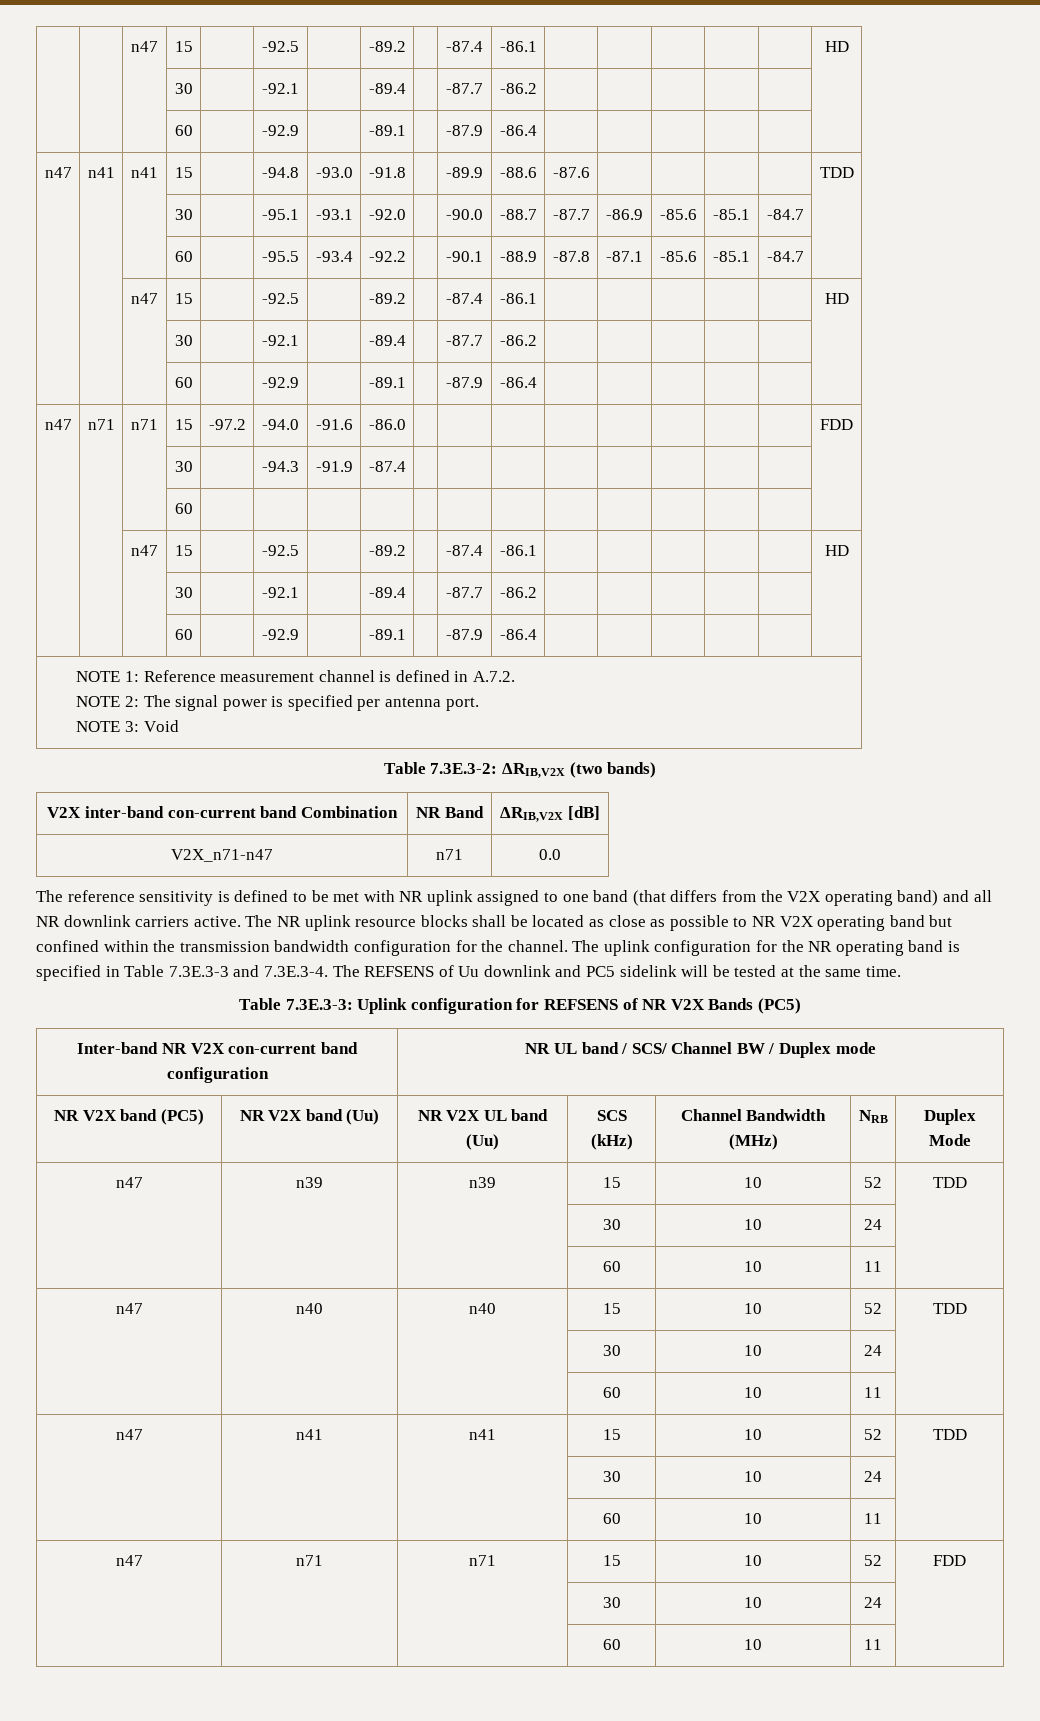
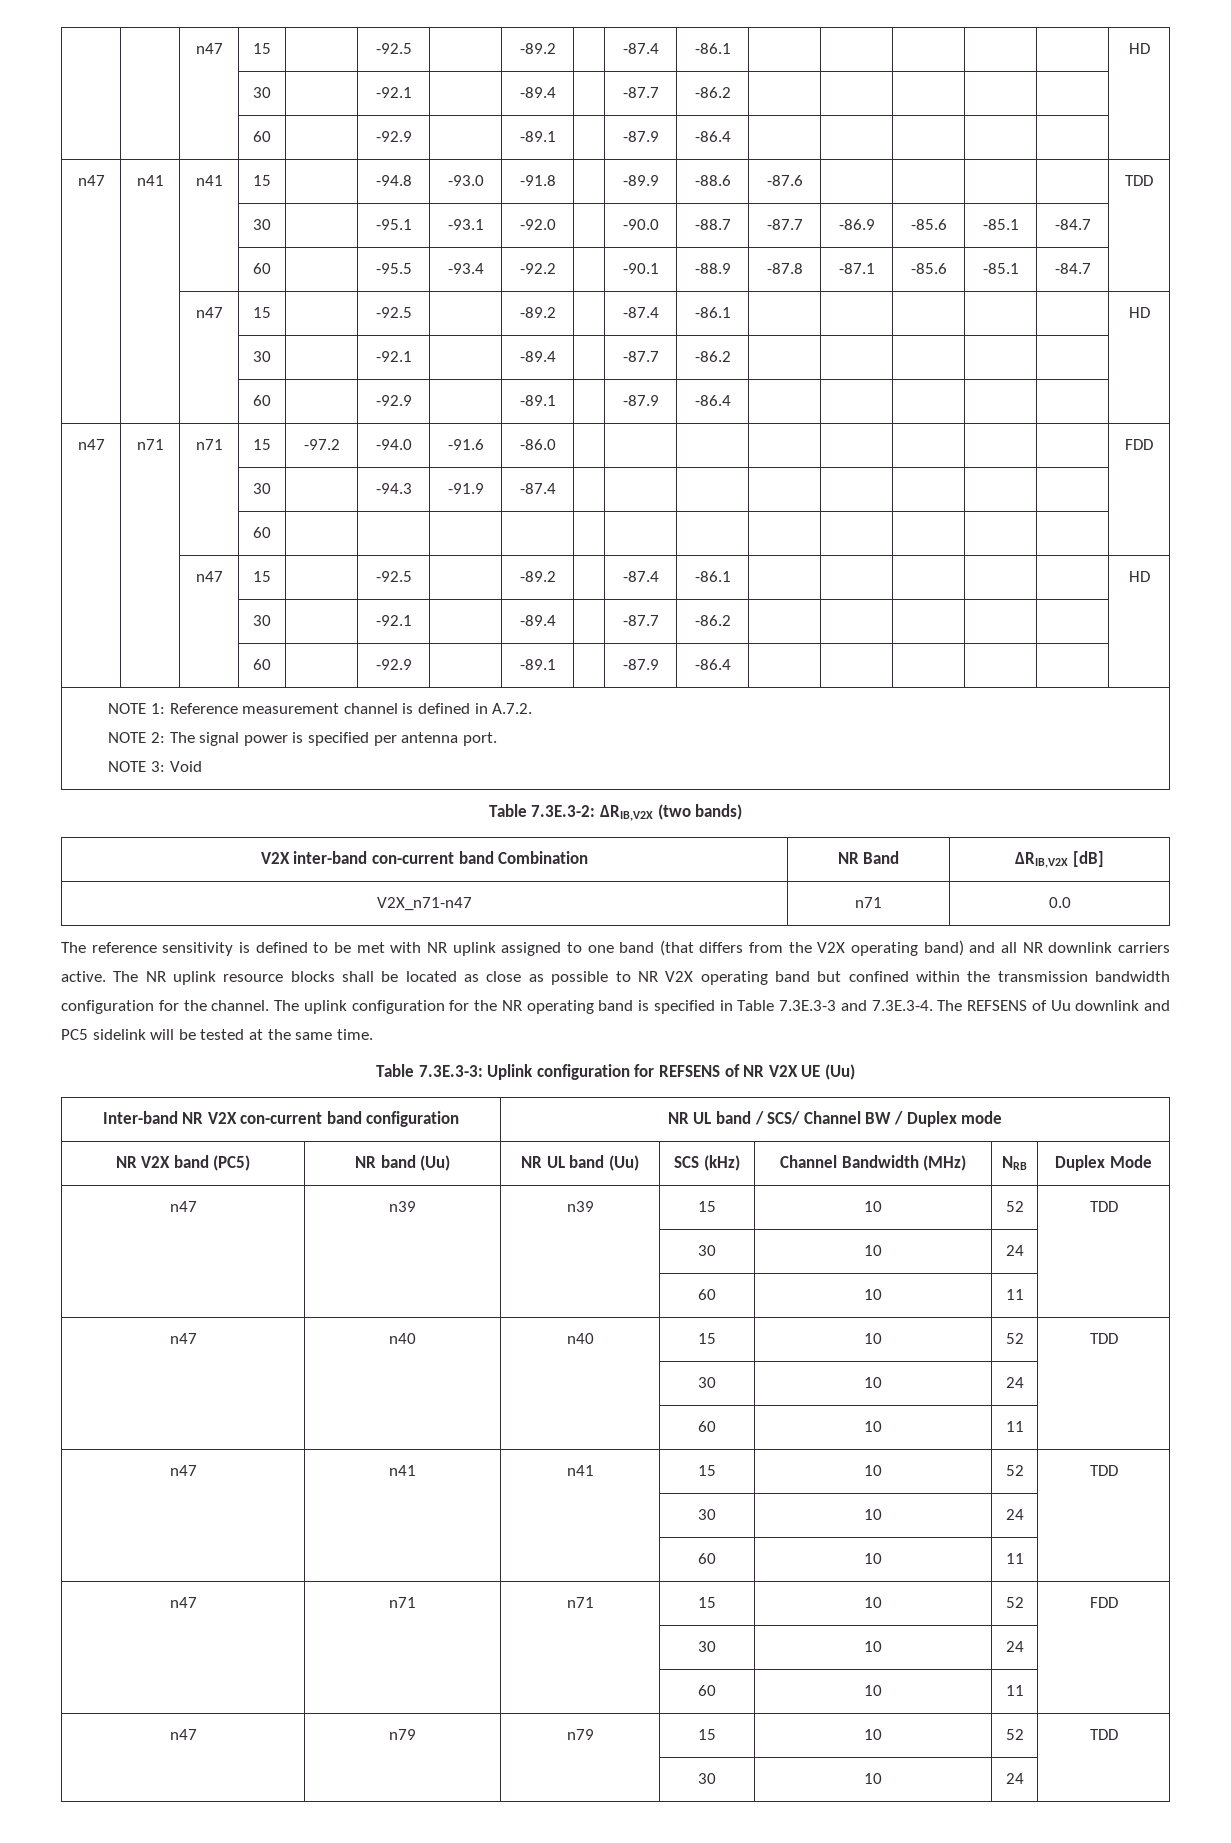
[708,998,801,1014] Bands (PC5) -> [801,1064,855,1080] UE (Uu)
[268,1110,303,1121] V2X -> (376, 1162) none
[446,1110,481,1121] V2X -> (543, 1162) none
(882, 1644) none -> [169,1729,197,1740] [389,1729,416,1740] [566,1729,594,1740] [698,1729,716,1740] [864,1729,882,1740] [1005,1729,1024,1740] [1089,1729,1118,1740] [698,1773,716,1784] [864,1773,882,1784] [1005,1773,1024,1784] // n47 | n79 | n79 | 15 | 10 | 52 | TDD // | | | 30 | 10 | 24 |

